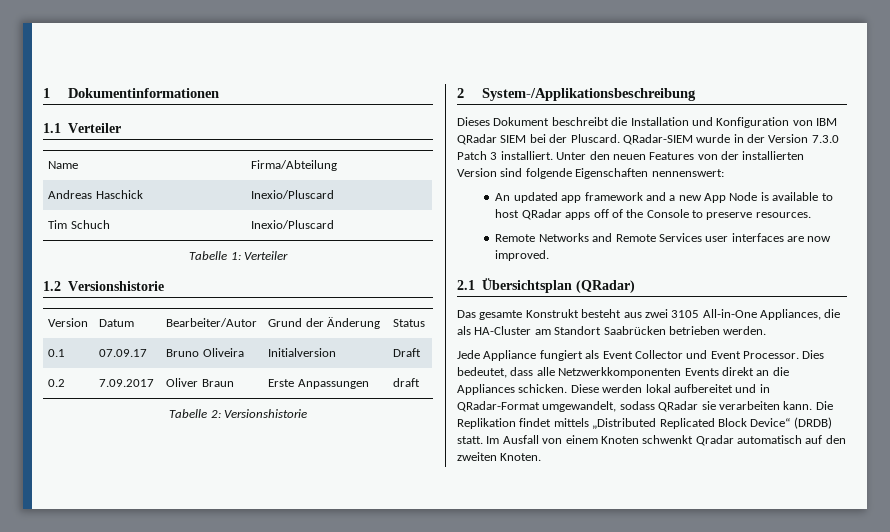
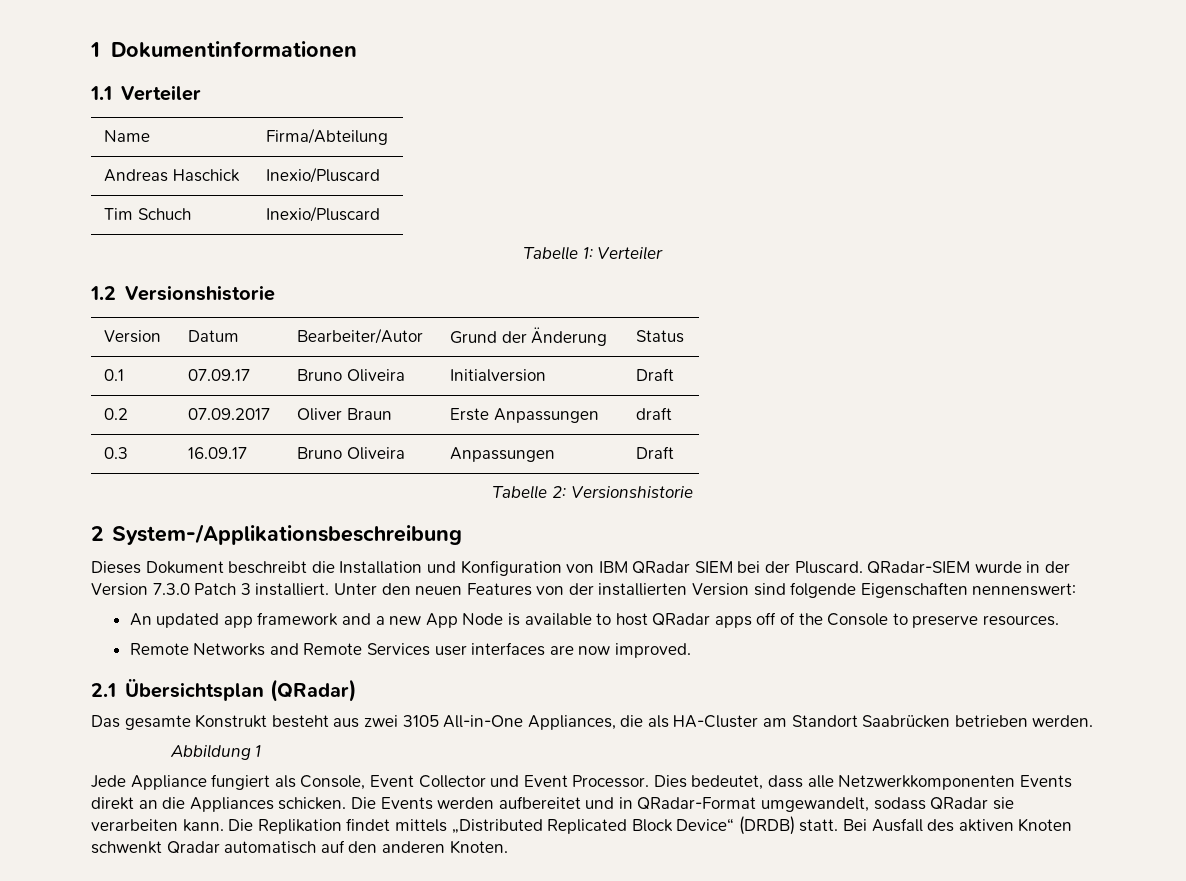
[99,379,155,387] 7.09.2017 -> [188,408,271,420] 07.09.2017
(421, 382) none -> [104,447,129,459] [188,447,248,459] [297,447,405,460] [450,447,556,462] [636,446,675,459] // 0.3 | 16.09.17 | Bruno Oliveira | Anpassungen | Draft
(767, 330) none -> [169,744,262,760] // Abbildung 1
(600, 354) none -> [300,775,366,790] Console,
[570,384,671,393] Diese werden lokal -> [350,797,495,810] Die Events werden
[486,435,598,444] Im Ausfall von einem -> [843,818,1014,832] Bei Ausfall des aktiven
[457,452,497,461] zweiten -> [381,841,445,853] anderen

